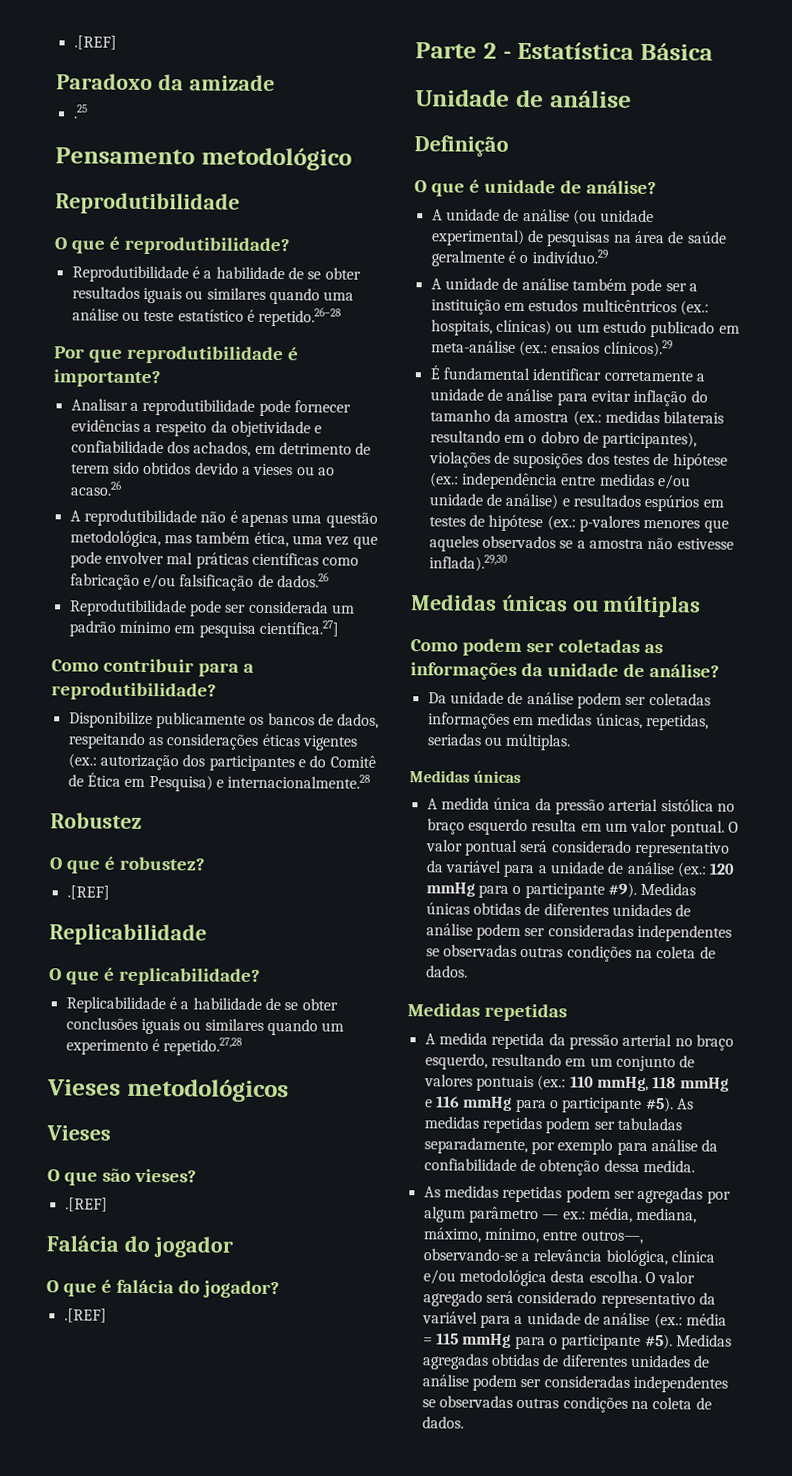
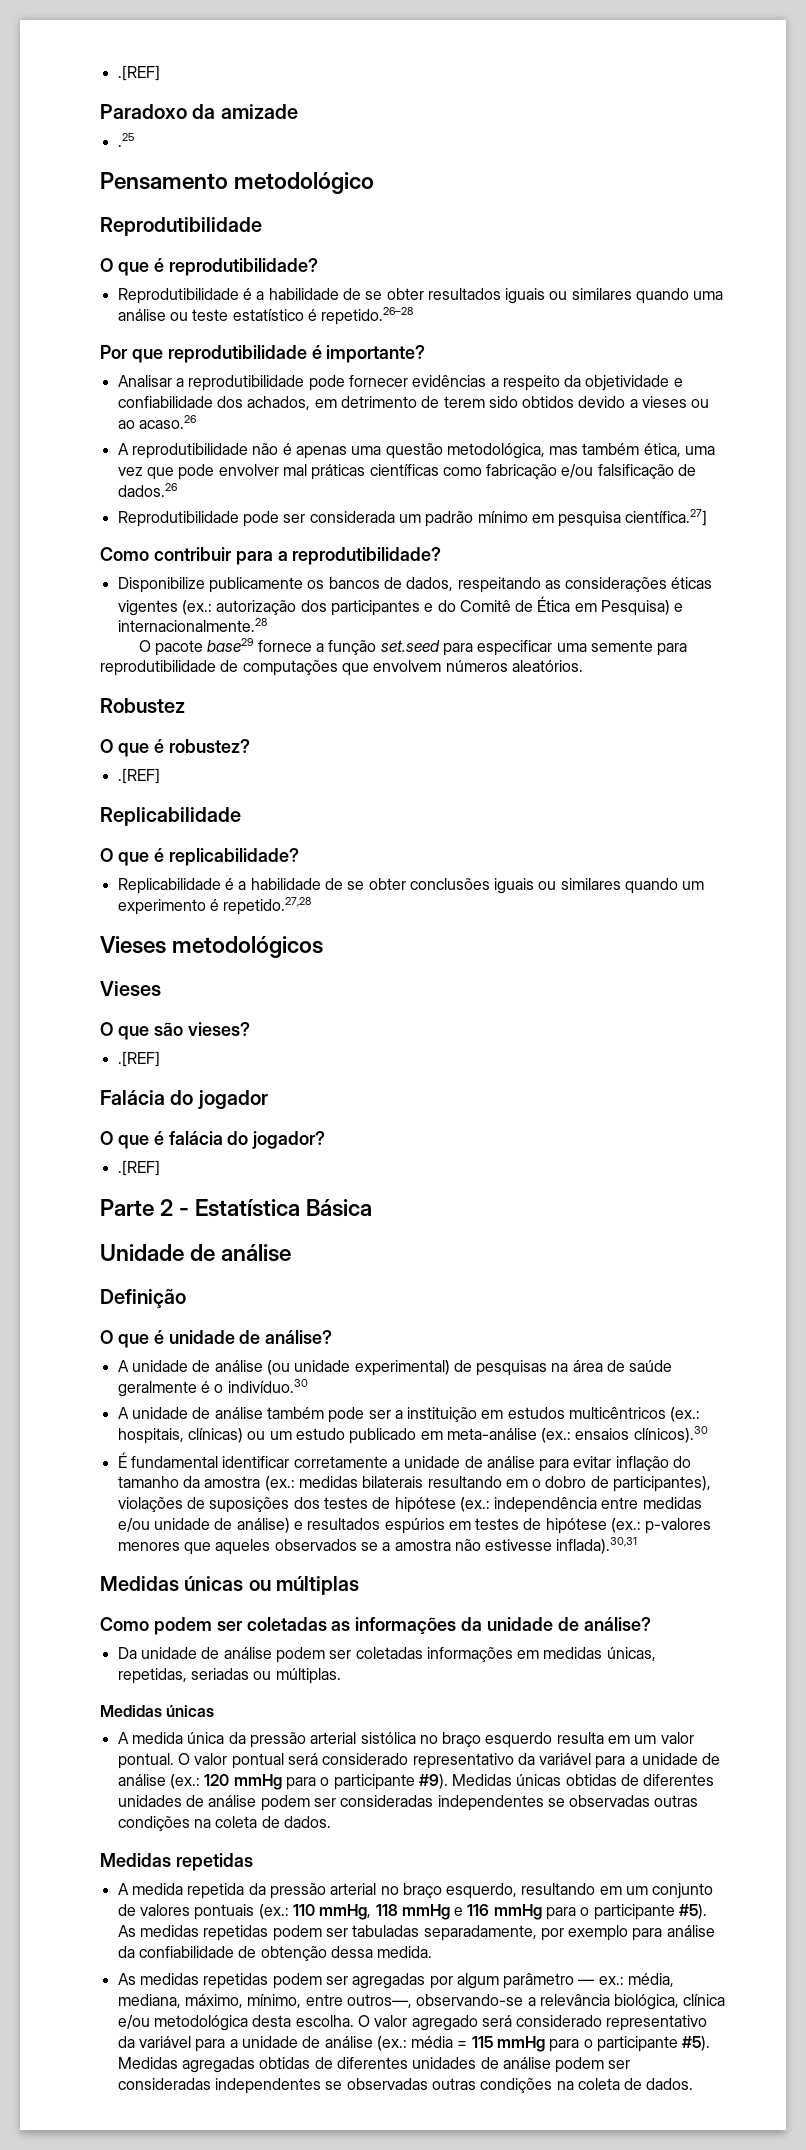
(372, 781) none -> [138,638,688,656] [100,660,583,676] // O pacote base29 fornece a função set.seed para especificar uma semente para reprodutibilidade de computações que envolvem números aleatórios.
[531,249,608,264] indivíduo.29 -> [227,1379,308,1393] indivíduo.30
[603,339,673,358] clínicos).29 -> [633,1426,708,1443] clínicos).30
[428,554,508,572] inflada).29,30 -> [556,1537,638,1554] inflada).30,31

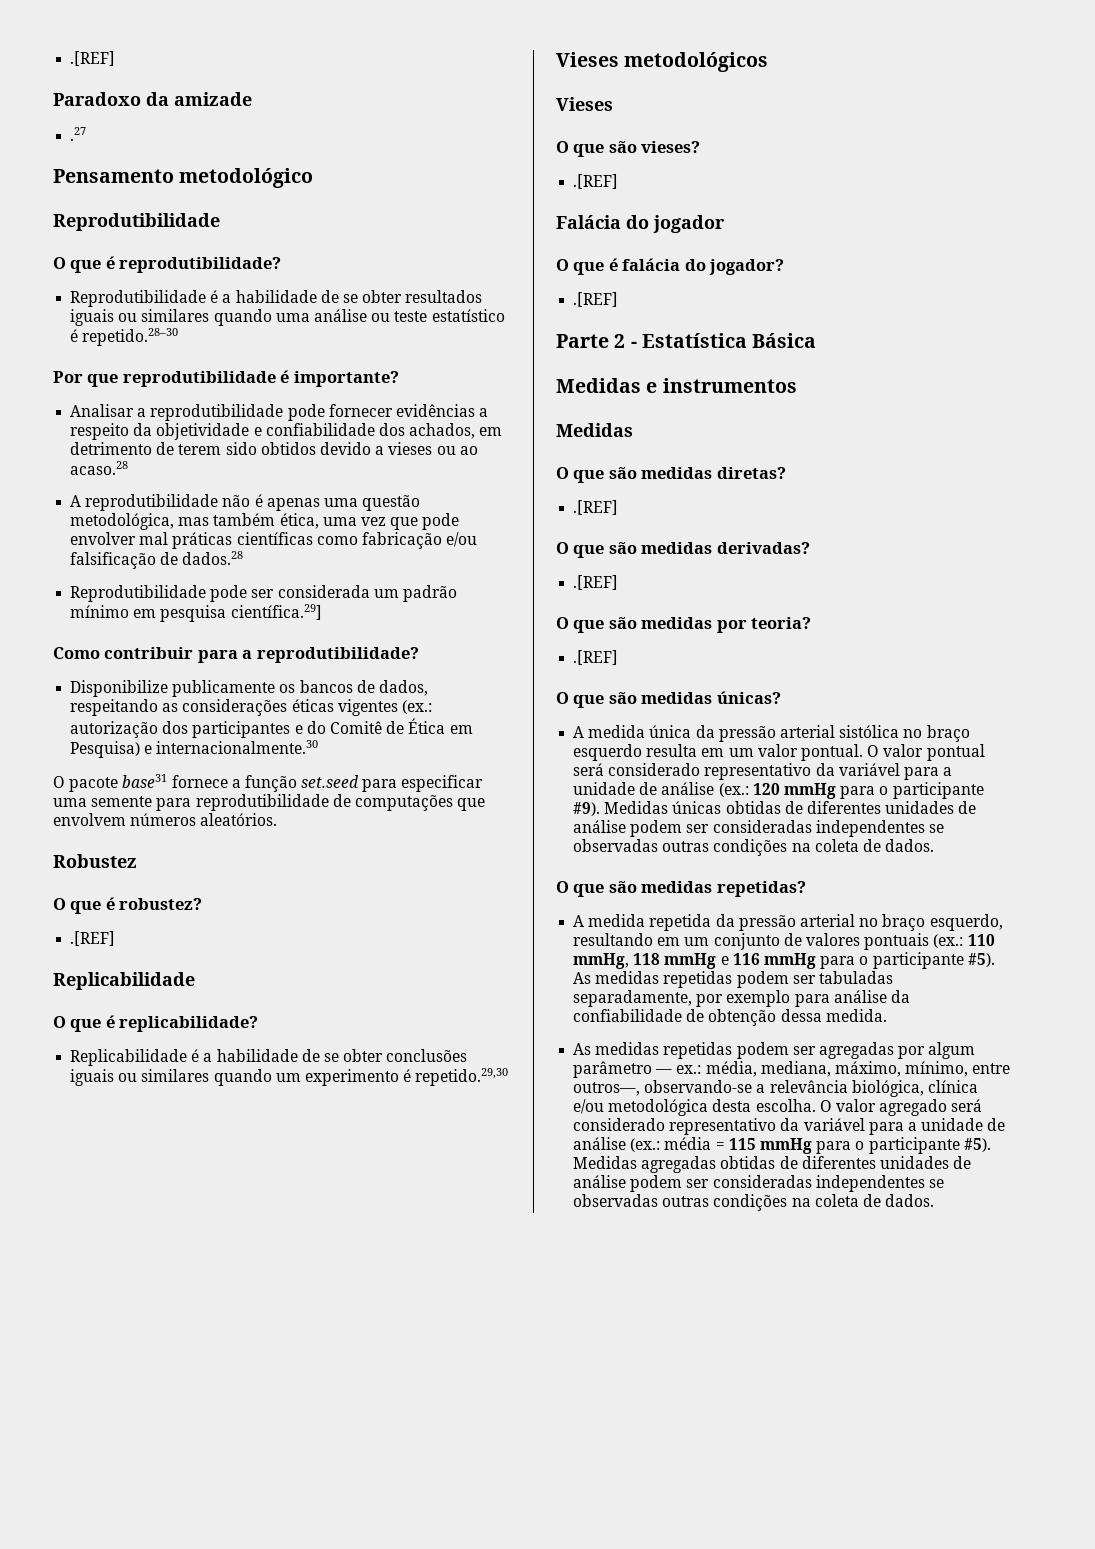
[117,133,134,147] .25 -> [70,127,87,141] .27
[321,307,414,325] repetido.26–28 -> [82,328,179,346] repetido.28–30
[138,415,196,429] acaso.26 -> [70,461,129,475] acaso.28
[117,483,177,497] dados.26 -> [182,551,244,565] dados.28
[625,509,708,526] científica.27] -> [230,604,322,620] científica.29]
[117,618,267,632] internacionalmente.28 -> [156,740,319,754] internacionalmente.30
[207,638,254,652] base29 -> [122,774,168,788] base31
[223,897,312,915] repetido.27,28 -> [415,1068,509,1086] repetido.29,30
[100,1244,292,1262] [100,1289,186,1308] [100,1330,333,1348] [117,1360,673,1376] [117,1379,308,1397] [117,1407,701,1423] [117,1426,708,1444] [117,1452,692,1472] [117,1476,712,1492] [117,1497,702,1513] [117,1518,712,1534] [117,1537,638,1555] [100,1576,360,1595] [100,1617,651,1635] [117,1647,656,1663] [117,1668,341,1684] [100,1705,215,1717] Unidade de análise // Definição // O que é unidade de análise? // A unidade de análise (ou unidade experimental) de pesquisas na área de saúde geralmente é o indivíduo.30 // A unidade de análise também pode ser a instituição em estudos multicêntricos (ex.: hospitais, clínicas) ou um estudo publicado em meta-análise (ex.: ensaios clínicos).30 // É fundamental identificar corretamente a unidade de análise para evitar inflação do tamanho da amostra (ex.: medidas bilaterais resultando em o dobro de participantes), violações de suposições dos testes de hipótese (ex.: independência entre medidas e/ou unidade de análise) e resultados espúrios em testes de hipótese (ex.: p-valores menores que aqueles observados se a amostra não estivesse inflada).30,31 // Medidas únicas ou múltiplas // Como podem ser coletadas as informações da unidade de análise? // Da unidade de análise podem ser coletadas informações em medidas únicas, repetidas, seriadas ou múltiplas. // Medidas únicas -> [556,378,797,393] [556,423,633,437] [556,467,786,483] [573,500,619,515] [556,542,810,558] [573,575,619,590] [556,617,812,633] [573,650,619,665] [556,691,781,708] Medidas e instrumentos // Medidas // O que são medidas diretas? // .[REF] // O que são medidas derivadas? // .[REF] // O que são medidas por teoria? // .[REF] // O que são medidas únicas?
[100,1853,253,1871] Medidas repetidas -> [556,881,806,897] O que são medidas repetidas?

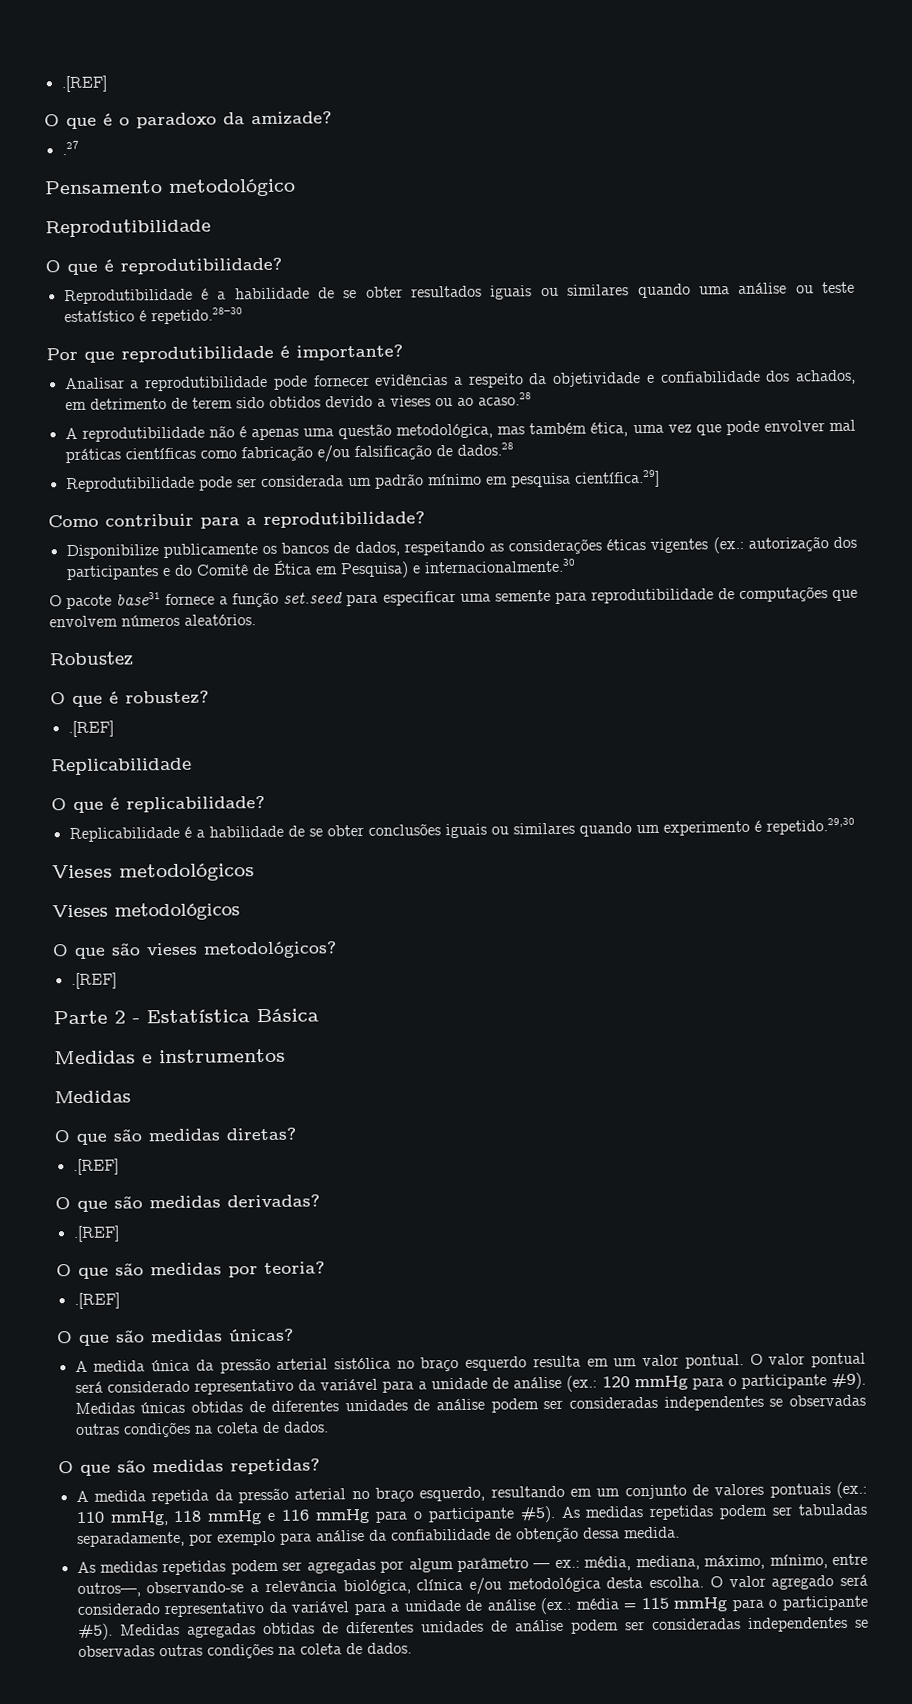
[70,51,116,66] [53,92,252,106] .[REF] // Paradoxo da amizade -> [60,75,108,93] [44,111,332,130] .[REF] // O que é o paradoxo da amizade?
[556,141,701,157] [573,174,619,189] [556,215,725,233] [556,258,785,275] // O que são vieses? // .[REF] // Falácia do jogador // O que é falácia do jogador? -> [114,902,240,921] [52,941,337,959] metodológicos // O que são vieses metodológicos?

